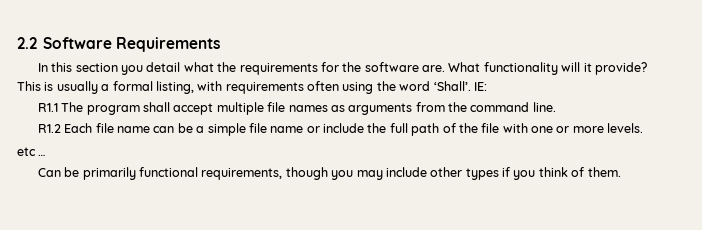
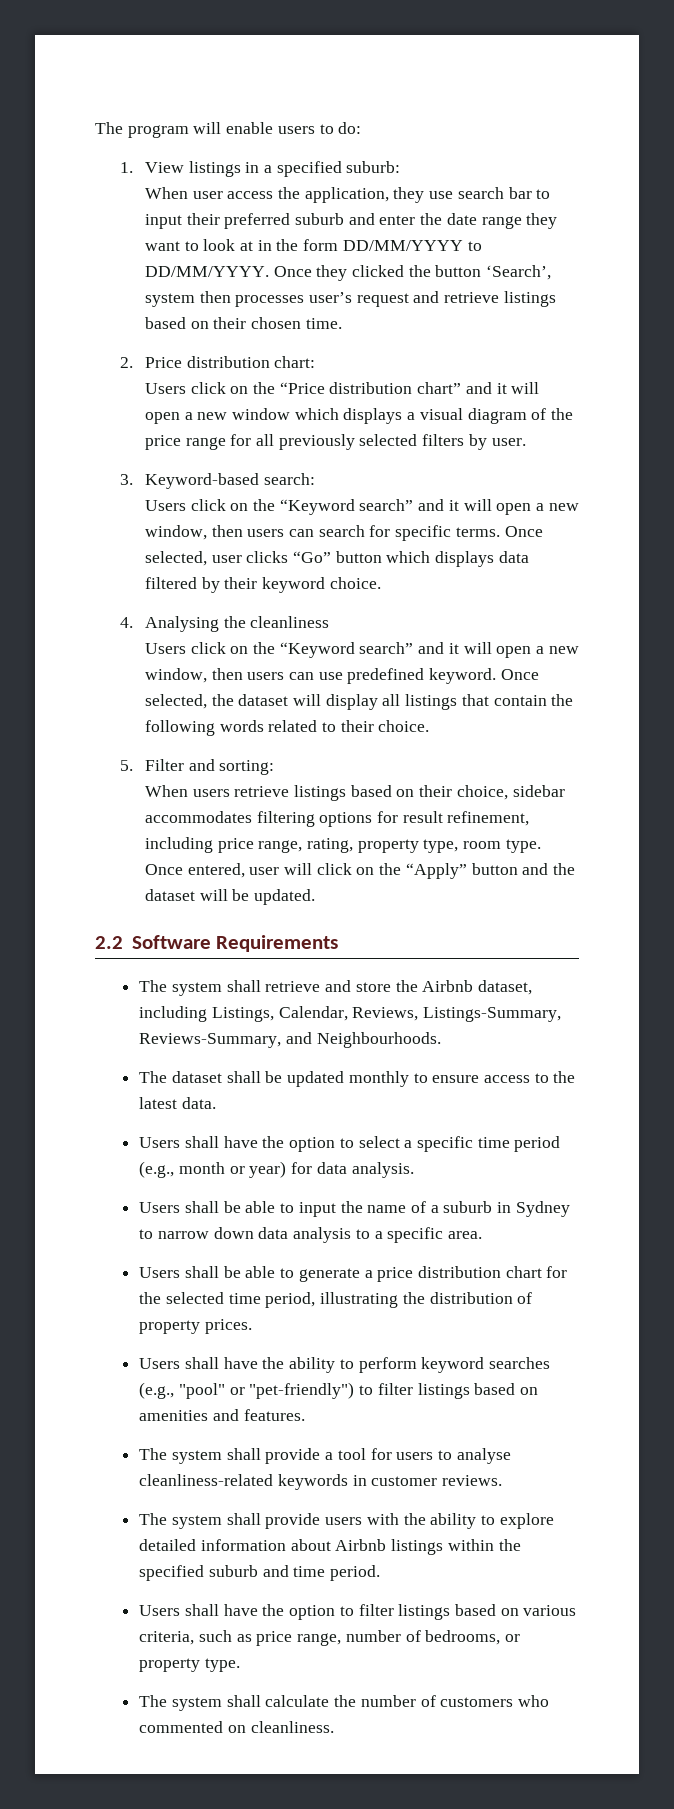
[17,37,221,52] [37,62,647,75] [17,81,487,94] [37,102,556,115] [37,123,644,136] [17,147,46,156] [37,167,621,180] 2.2 Software Requirements // In this section you detail what the requirements for the software are. What functionality will it provide? This is usually a formal listing, with requirements often using the word ‘Shall’. IE: // R1.1 The program shall accept multiple file names as arguments from the command line. // R1.2 Each file name can be a simple file name or include the full path of the file with one or more levels. // etc … // Can be primarily functional requirements, though you may include other types if you think of them. -> [95,122,362,138] [119,161,401,177] [144,187,551,203] [144,213,558,229] [144,239,482,251] [144,265,552,281] [144,291,556,307] [144,317,342,329] [119,356,316,368] [144,382,540,394] [144,408,574,424] [144,434,526,450] [119,473,315,489] [144,499,579,515] [144,525,543,541] [144,551,529,567] [144,577,381,593] [119,616,330,632] [144,642,579,658] [144,668,539,684] [144,694,574,710] [144,720,430,736] [119,759,275,775] [144,785,565,801] [144,811,530,827] [144,837,541,853] [144,863,576,879] [144,889,316,905] [95,935,339,952] [139,980,532,996] [139,1006,562,1022] [139,1032,441,1048] [139,1071,576,1087] [139,1097,216,1109] [139,1136,561,1152] [139,1161,414,1178] [139,1201,570,1217] [139,1227,482,1243] [139,1266,568,1282] [139,1292,533,1308] [139,1319,252,1334] [139,1357,550,1373] [139,1382,538,1399] [139,1409,305,1421] [139,1448,511,1464] [139,1474,503,1490] [139,1513,554,1529] [139,1539,521,1555] [139,1565,381,1581] [139,1604,577,1620] [139,1630,520,1646] [139,1658,240,1672] [139,1695,549,1711] [139,1721,334,1733] The program will enable users to do: // 1. View listings in a specified suburb: // When user access the application, they use search bar to input their preferred suburb and enter the date range they want to look at in the form DD/MM/YYYY to DD/MM/YYYY. Once they clicked the button ‘Search’, system then processes user’s request and retrieve listings based on their chosen time. // 2. Price distribution chart: // Users click on the “Price distribution chart” and it will open a new window which displays a visual diagram of the price range for all previously selected filters by user. // 3. Keyword-based search: // Users click on the “Keyword search” and it will open a new window, then users can search for specific terms. Once selected, user clicks “Go” button which displays data filtered by their keyword choice. // 4. Analysing the cleanliness // Users click on the “Keyword search” and it will open a new window, then users can use predefined keyword. Once selected, the dataset will display all listings that contain the following words related to their choice. // 5. Filter and sorting: // When users retrieve listings based on their choice, sidebar accommodates filtering options for result refinement, including price range, rating, property type, room type. Once entered, user will click on the “Apply” button and the dataset will be updated. // 2.2 Software Requirements // The system shall retrieve and store the Airbnb dataset, including Listings, Calendar, Reviews, Listings-Summary, Reviews-Summary, and Neighbourhoods. // The dataset shall be updated monthly to ensure access to the latest data. // Users shall have the option to select a specific time period (e.g., month or year) for data analysis. // Users shall be able to input the name of a suburb in Sydney to narrow down data analysis to a specific area. // Users shall be able to generate a price distribution chart for the selected time period, illustrating the distribution of property prices. // Users shall have the ability to perform keyword searches (e.g., "pool" or "pet-friendly") to filter listings based on amenities and features. // The system shall provide a tool for users to analyse cleanliness-related keywords in customer reviews. // The system shall provide users with the ability to explore detailed information about Airbnb listings within the specified suburb and time period. // Users shall have the option to filter listings based on various criteria, such as price range, number of bedrooms, or property type. // The system shall calculate the number of customers who commented on cleanliness.

